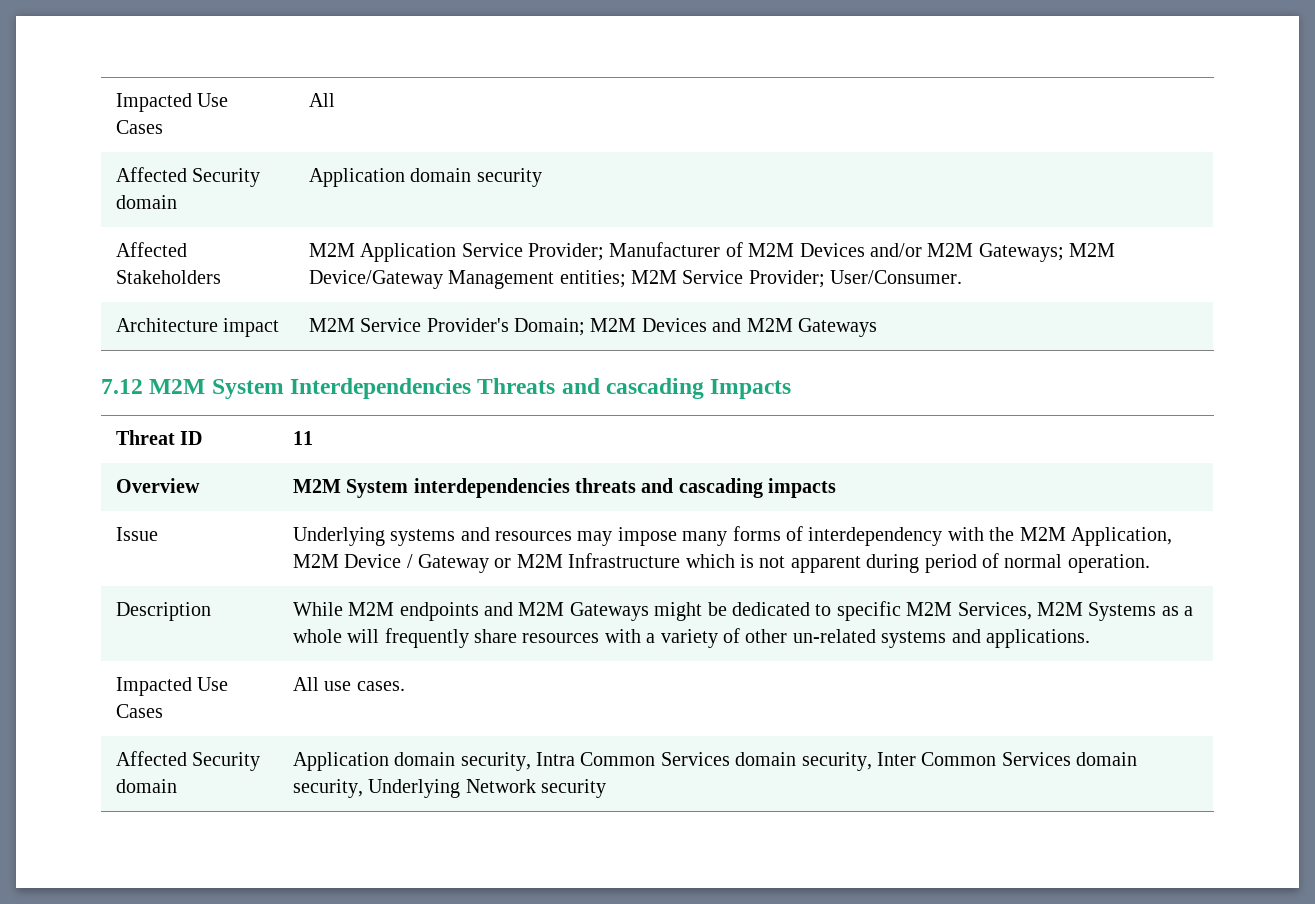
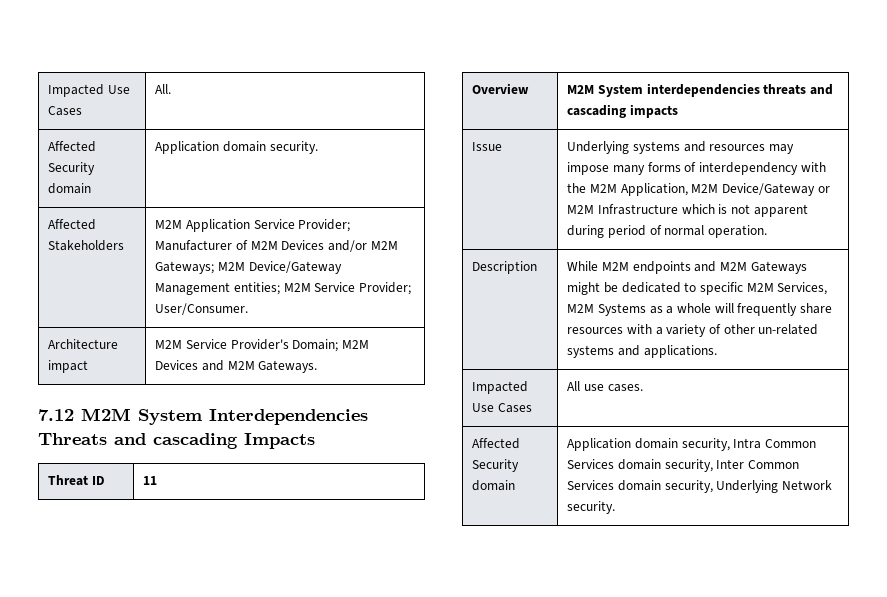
[115,93,229,112] [115,120,163,134] [308,93,335,107] [115,167,261,187] [115,195,177,209] [308,168,542,187] Impacted Use Cases | All // Affected Security domain | Application domain security -> [48,84,131,97] [48,106,83,116] [155,84,172,94] [48,141,97,152] [48,162,96,175] [48,183,92,194] [155,141,318,154] Impacted Use Cases | All. // Affected Security domain | Application domain security.
[798,318,878,337] Gateways -> [258,360,318,373] Gateways.
[344,554,490,573] Device / Gateway -> [722,183,816,196] Device/Gateway
[541,779,607,798] security -> [567,501,616,514] security.

